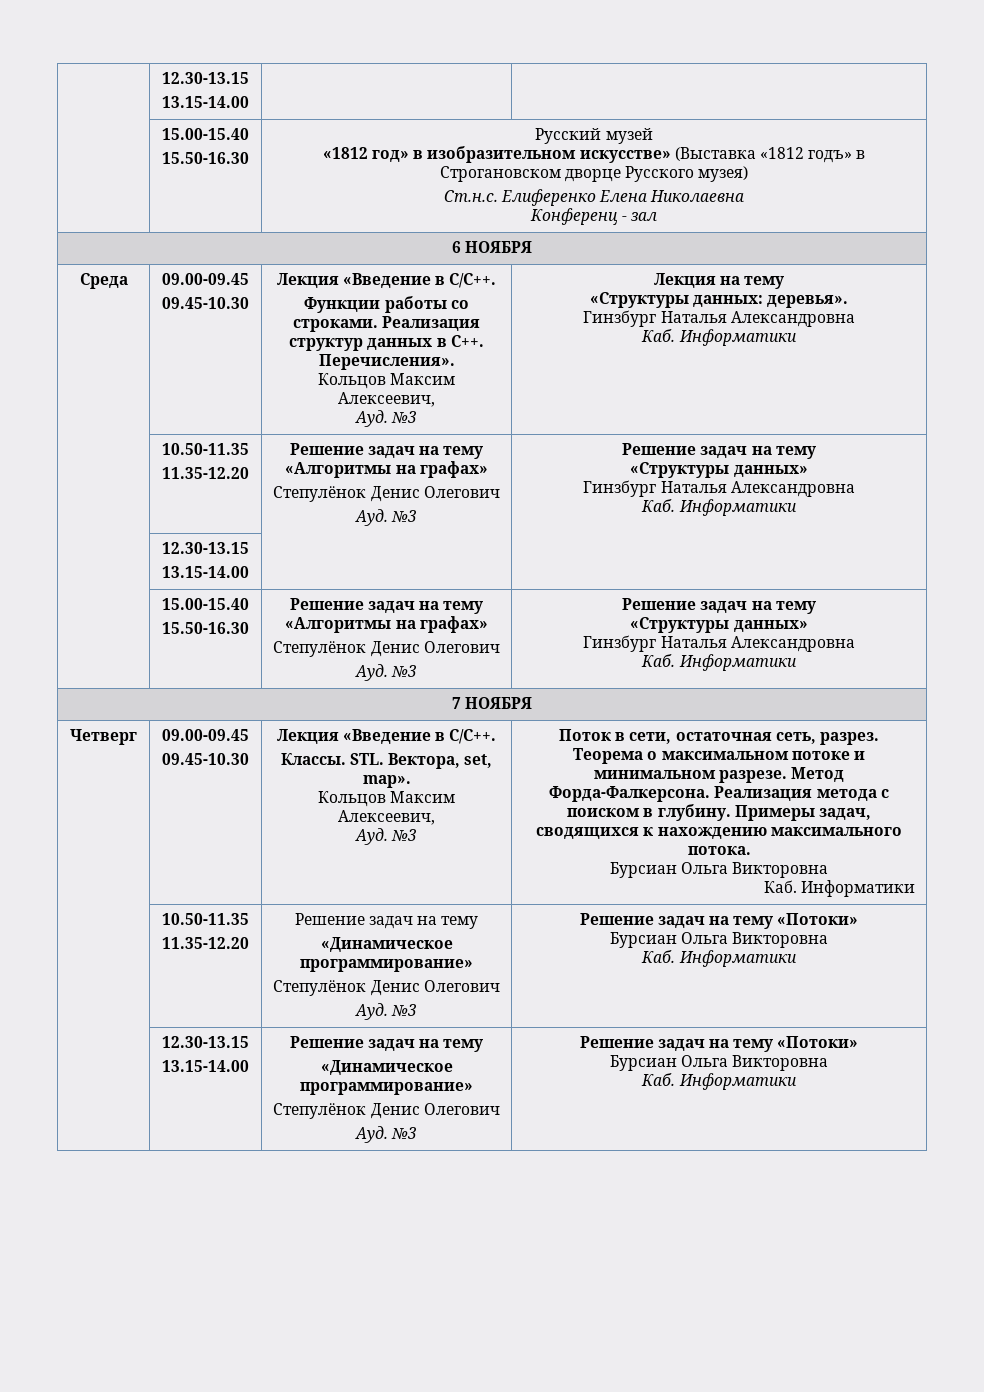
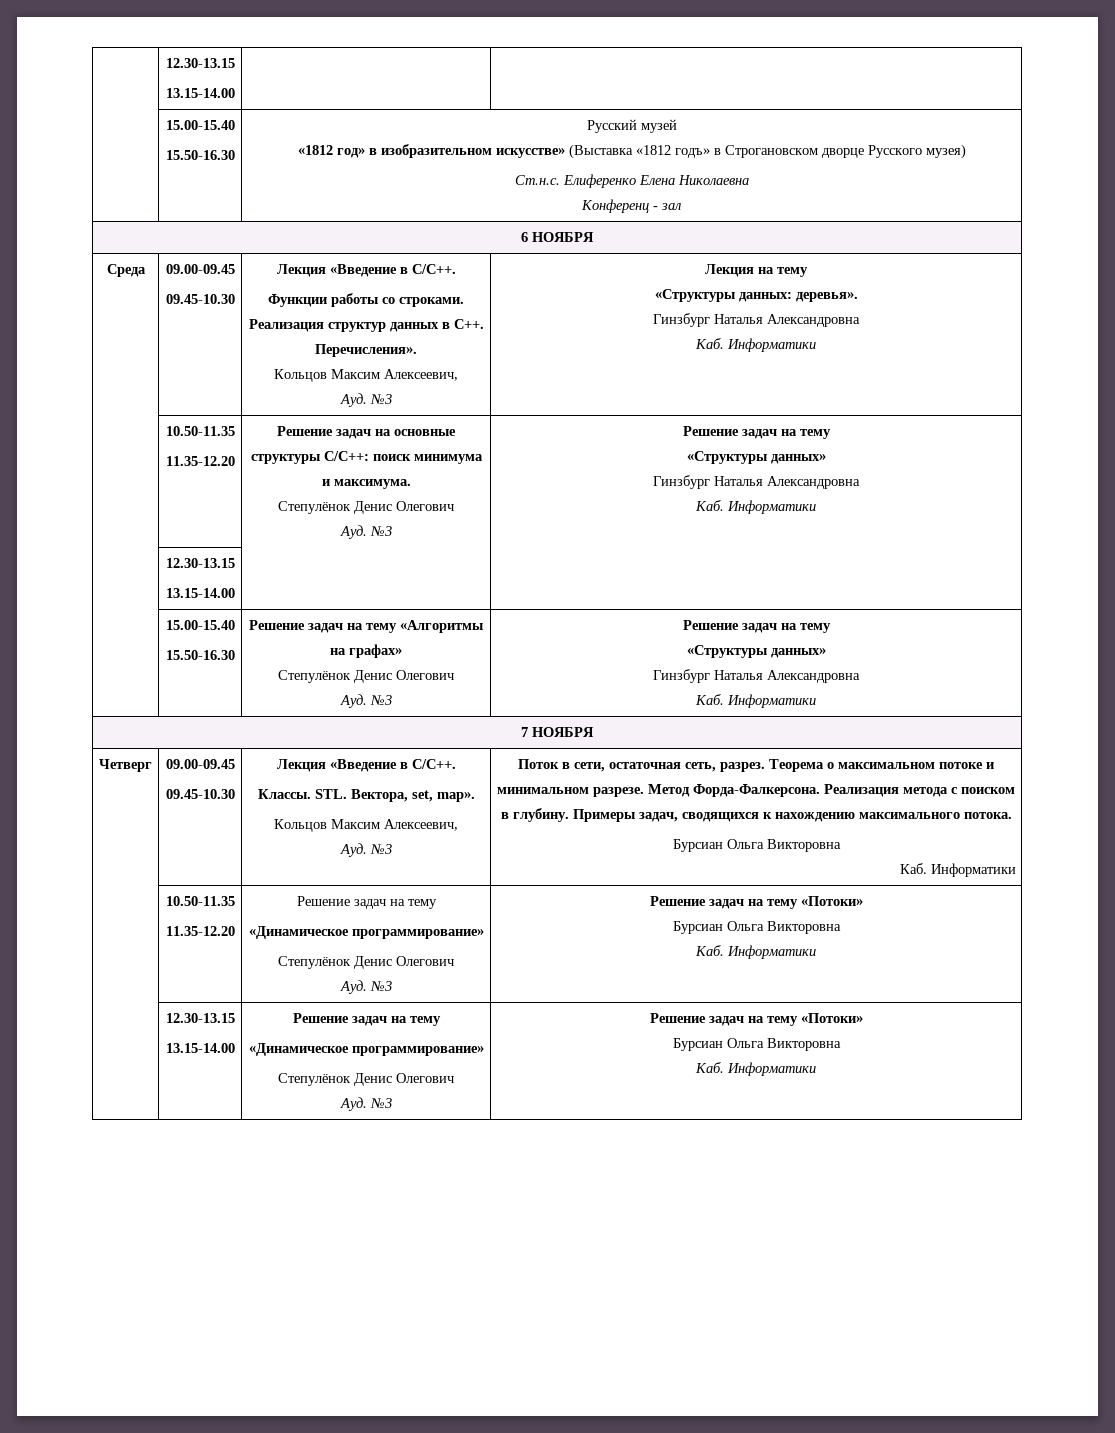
[443,446,484,459] [285,461,488,478] тему «Алгоритмы на графах» -> [394,429,456,436] [250,451,483,464] [321,479,411,489] основные структуры C/C++: поиск минимума и максимума.

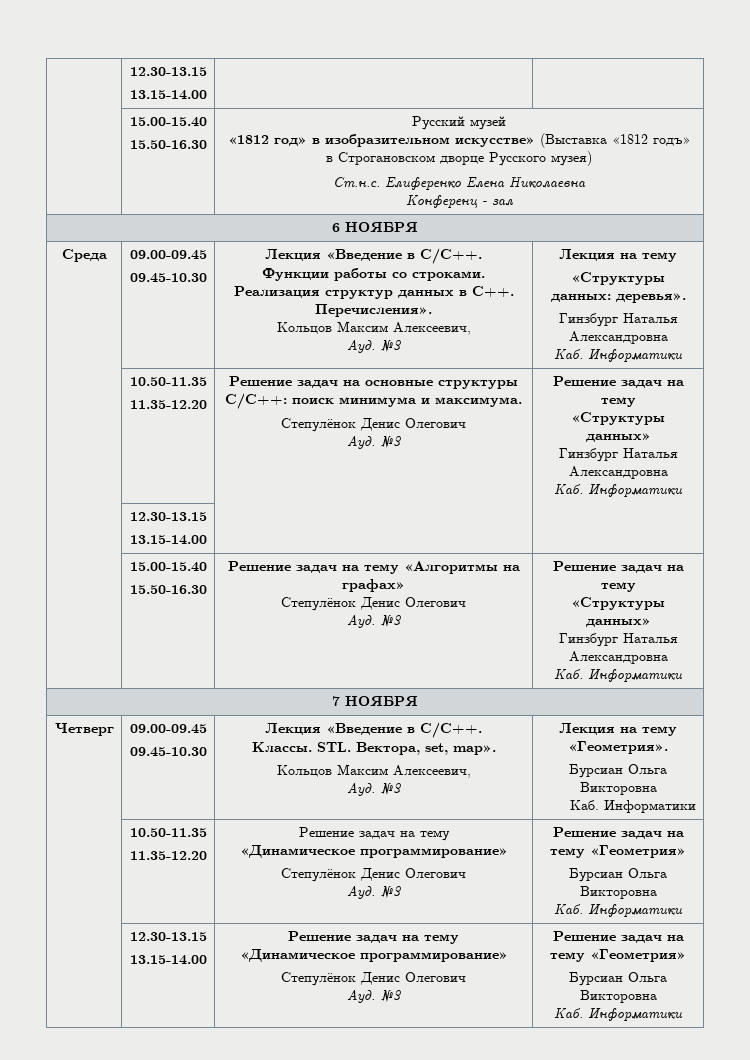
[518,759,994,772] [497,784,1015,797] [500,808,1012,822] Поток в сети, остаточная сеть, разрез. Теорема о максимальном потоке и минимальном разрезе. Метод Форда-Фалкерсона. Реализация метода с поиском в глубину. Примеры задач, сводящихся к нахождению максимального потока. -> [559,723,677,736] [568,741,668,754] Лекция на тему «Геометрия».
[800,896,863,906] «Потоки» -> [590,845,686,858] «Геометрия»
[800,1013,863,1023] «Потоки» -> [590,949,686,962] «Геометрия»

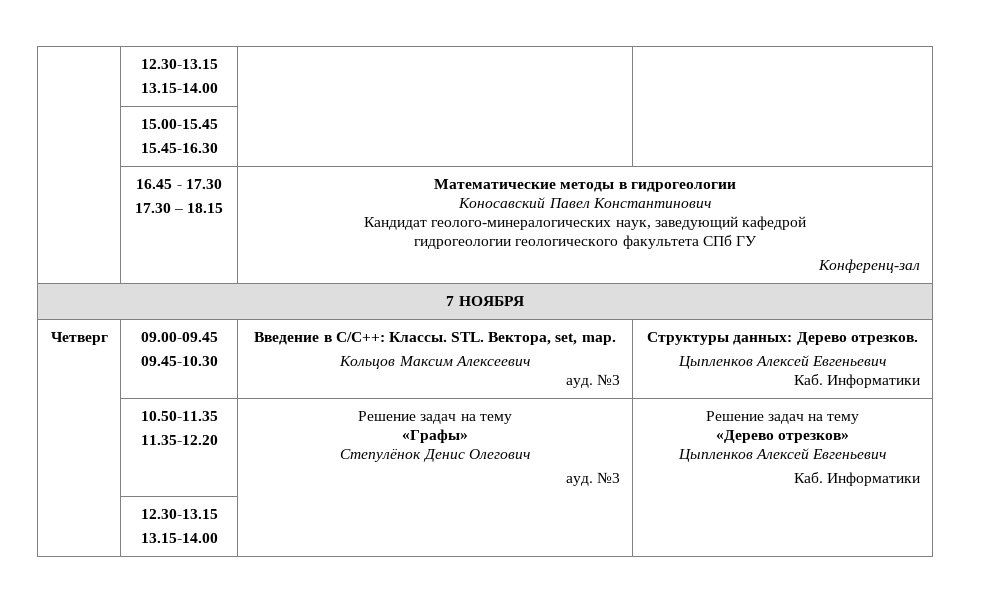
[129,67,207,76] [129,90,207,100] [129,117,207,127] [129,140,207,149] [412,116,507,130] [227,133,691,148] [326,151,592,166] [333,176,586,191] [405,195,513,209] [332,221,418,232] [61,249,107,262] [129,250,207,260] [129,273,207,283] [265,248,483,264] [262,267,486,281] [233,286,514,299] [315,304,433,317] [276,321,471,335] [347,340,402,353] [559,249,677,262] [571,272,665,285] [550,293,686,303] [558,313,678,327] [568,331,668,344] [554,349,683,363] [129,377,207,386] [129,400,207,409] [229,376,518,389] [225,393,522,409] [281,418,467,432] [347,436,402,449] [552,376,684,388] [600,396,636,407] [571,412,665,425] [585,433,651,442] [558,448,678,462] [568,466,668,479] [554,484,683,498] [129,512,207,521] [129,535,207,545] [129,562,207,572] [129,585,207,594] [227,561,520,574] [342,579,406,592] [281,597,467,611] [347,615,402,628] [552,561,684,573] [600,581,636,592] [571,597,665,610] [585,618,651,627] [558,633,678,647] [568,651,668,664] [554,669,683,683] | 12.30-13.15 // 13.15-14.00 | | // | 15.00-15.40 // 15.50-16.30 | Русский музей // «1812 год» в изобразительном искусстве» (Выставка «1812 годъ» в Строгановском дворце Русского музея) // Ст.н.с. Елиференко Елена Николаевна // Конференц - зал // 6 НОЯБРЯ // Среда | 09.00-09.45 // 09.45-10.30 | Лекция «Введение в C/C++. // Функции работы со строками. Реализация структур данных в C++. Перечисления». // Кольцов Максим Алексеевич, // Ауд. №3 | Лекция на тему // «Структуры данных: деревья». // Гинзбург Наталья Александровна // Каб. Информатики // | 10.50-11.35 // 11.35-12.20 | Решение задач на основные структуры C/C++: поиск минимума и максимума. // Степулёнок Денис Олегович // Ауд. №3 | Решение задач на тему // «Структуры данных» // Гинзбург Наталья Александровна // Каб. Информатики // | 12.30-13.15 // 13.15-14.00 | | // | 15.00-15.40 // 15.50-16.30 | Решение задач на тему «Алгоритмы на графах» // Степулёнок Денис Олегович // Ауд. №3 | Решение задач на тему // «Структуры данных» // Гинзбург Наталья Александровна // Каб. Информатики -> [140,59,218,69] [140,83,218,93] [140,119,218,129] [140,143,218,153] [136,179,222,189] [134,203,224,213] [434,179,736,192] [458,197,711,208] [364,216,806,230] [414,235,756,249] [818,259,921,273] | 12.30-13.15 // 13.15-14.00 | | // | 15.00-15.45 // 15.45-16.30 | | // | 16.45 - 17.30 // 17.30 – 18.15 | Математические методы в гидрогеологии // Коносавский Павел Константинович // Кандидат геолого-минералогических наук, заведующий кафедрой // гидрогеологии геологического факультета СПб ГУ // Конференц-зал
[265,722,483,738] Лекция «Введение в C/C++. // -> [254,332,385,345] Введение в C/C++:
[452,745,496,755] [276,764,471,778] [347,783,402,796] [559,723,677,736] [568,741,668,754] [569,764,667,778] [579,782,657,795] map». // Кольцов Максим Алексеевич, // Ауд. №3 | Лекция на тему «Геометрия». // Бурсиан Ольга Викторовна -> [581,335,616,345] [339,356,530,369] [566,374,621,388] [647,332,918,345] [677,355,887,369] map. // Кольцов Максим Алексеевич // ауд. №3 | Структуры данных: Дерево отрезков. // Цыпленков Алексей Евгеньевич
[239,845,508,858] [281,868,467,882] [347,886,402,899] [552,827,684,839] [550,845,686,858] [569,868,667,882] [579,886,657,899] [554,904,683,918] [129,932,207,941] [129,955,207,965] [288,931,460,944] [239,949,508,962] [281,972,467,986] [347,990,402,1003] [552,931,684,943] [550,949,686,962] [569,972,667,986] [579,990,657,1003] [554,1008,683,1022] «Динамическое программирование» // Степулёнок Денис Олегович // Ауд. №3 | Решение задач на тему «Геометрия» // Бурсиан Ольга Викторовна // Каб. Информатики // | 12.30-13.15 // 13.15-14.00 | Решение задач на тему // «Динамическое программирование» // Степулёнок Денис Олегович // Ауд. №3 | Решение задач на тему «Геометрия» // Бурсиан Ольга Викторовна // Каб. Информатики -> [402,429,468,443] [340,449,530,462] [566,472,621,486] [705,411,860,424] [715,430,850,443] [677,448,887,462] [794,472,921,486] [140,509,218,519] [140,533,218,543] «Графы» // Степулёнок Денис Олегович // ауд. №3 | Решение задач на тему // «Дерево отрезков» // Цыпленков Алексей Евгеньевич // Каб. Информатики // | 12.30-13.15 // 13.15-14.00 | |

